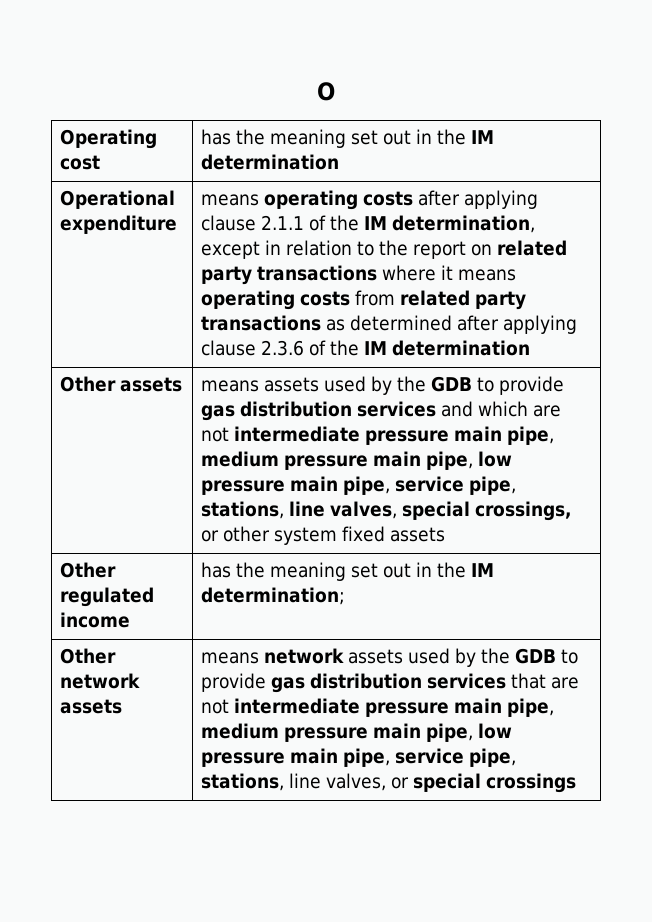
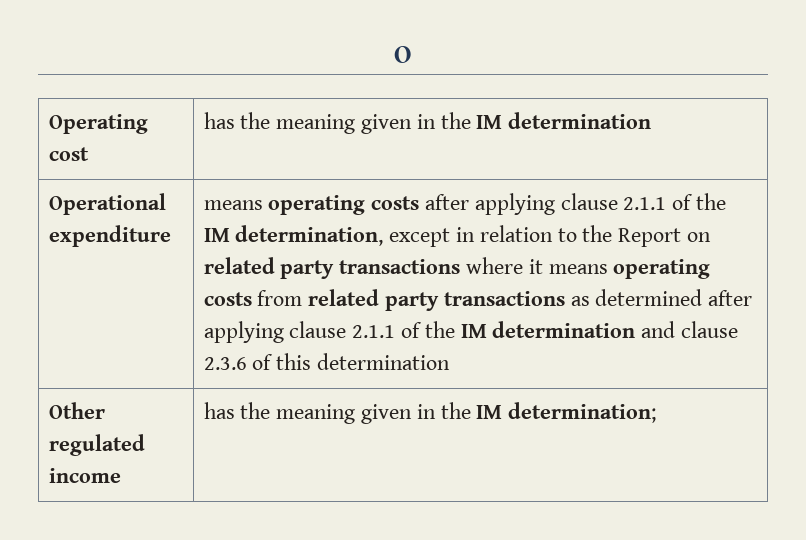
[350,130,412,145] set out -> [361,114,413,134] given
[413,241,467,259] report -> [618,228,682,247] Report
[260,340,304,356] 2.3.6 -> [352,325,396,338] 2.1.1
[59,376,182,392] [200,376,565,395] [200,401,562,421] [200,426,555,445] [200,451,513,470] [200,476,517,495] [200,501,573,521] [200,526,446,545] // Other assets | means assets used by the GDB to provide gas distribution services and which are not intermediate pressure main pipe, medium pressure main pipe, low pressure main pipe, service pipe, stations, line valves, special crossings, or other system fixed assets -> [641,321,739,338] [203,353,451,370] and clause 2.3.6 of this determination
[350,563,412,578] set out -> [361,404,413,424] given
[59,648,116,664] [59,673,140,689] [59,699,122,714] [200,648,579,667] [200,673,580,693] [200,698,555,717] [200,723,513,742] [200,748,517,767] [200,773,577,793] // Other network assets | means network assets used by the GDB to provide gas distribution services that are not intermediate pressure main pipe, medium pressure main pipe, low pressure main pipe, service pipe, stations, line valves, or special crossings -> (657, 412) none

